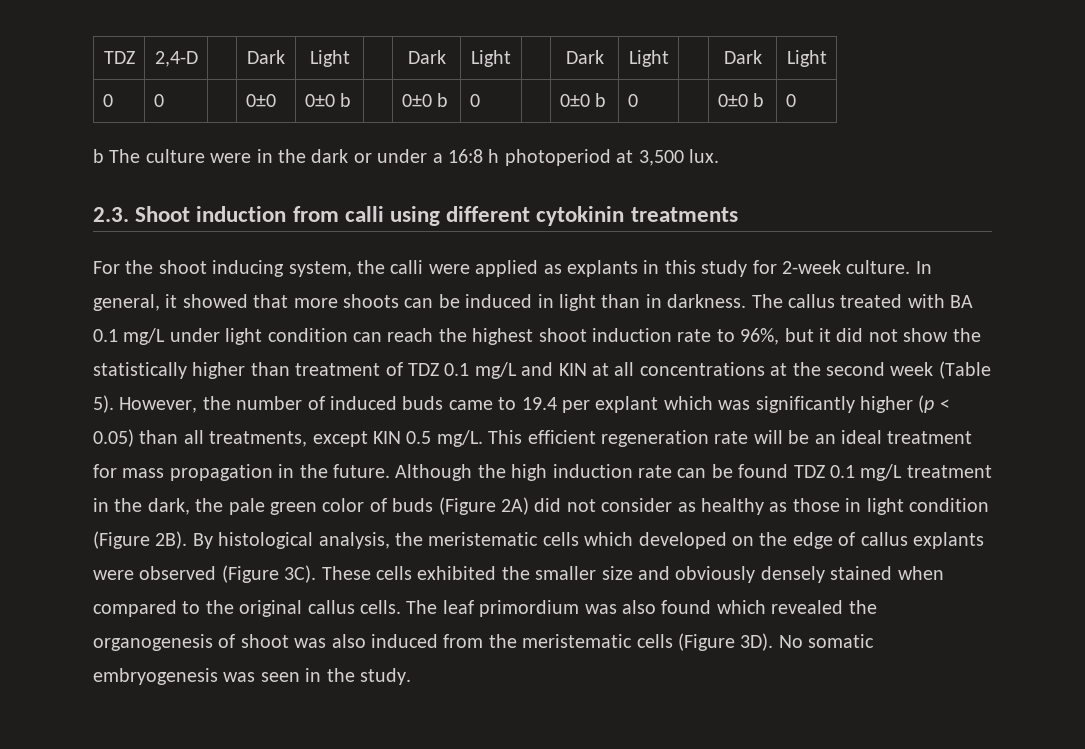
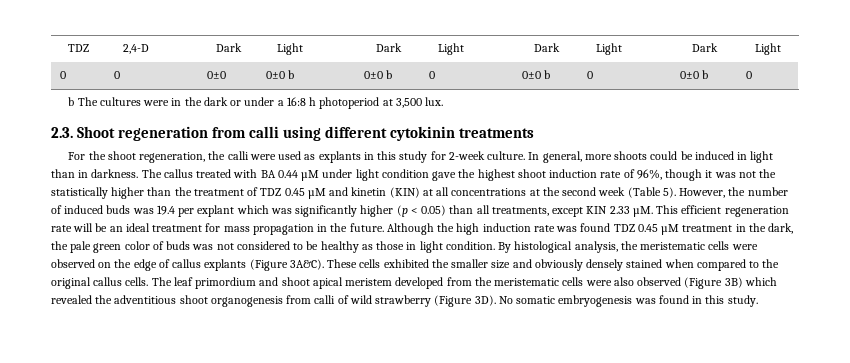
[145,149,205,163] culture -> [99,97,141,106] cultures
[196,206,287,222] induction -> [118,126,209,141] regeneration
[212,260,352,277] inducing system, -> [139,152,206,163] regeneration,
[475,260,539,277] applied -> [278,151,302,160] used
[165,294,289,308] it showed that -> (582, 157) none
[404,298,434,308] can -> [650,151,678,160] could
[93,328,166,345] 0.1 mg/L -> [277,170,320,181] 0.44 µM
[353,328,434,342] can reach -> [432,171,457,181] gave
[716,328,949,345] to 96%, but it did not show -> [623,169,756,181] of 96%, though it was not
(290, 369) none -> [174,187,192,196] the
[444,362,587,379] 0.1 mg/L and KIN -> [284,187,420,199] 0.45 µM and kinetin (KIN)
[448,397,517,410] came to -> [132,208,154,214] was
[406,430,483,447] 0.5 mg/L. -> [609,206,653,217] 2.33 µM.
[677,464,903,481] can be found TDZ 0.1 mg/L -> [556,223,680,235] was found TDZ 0.45 µM
[438,497,696,515] (Figure 2A) did not consider as -> [192,241,319,250] was not considered to be
[908,498,989,512] [93,531,188,549] condition (Figure 2B). -> [445,241,495,250] condition.
[584,532,727,549] which developed -> [731,244,758,250] [51,259,95,268] were observed
[93,565,317,583] were observed (Figure 3C). -> [249,259,324,271] (Figure 3A&C).
[584,600,877,614] [93,634,673,651] was also found which revealed the organogenesis of shoot was also induced from the meristematic cells -> [259,277,777,289] [51,295,432,307] and shoot apical meristem developed from the meristematic cells were also observed (Figure 3B) which revealed the adventitious shoot organogenesis from calli of wild strawberry
[260,668,355,682] seen in the -> [658,295,725,304] found in this

